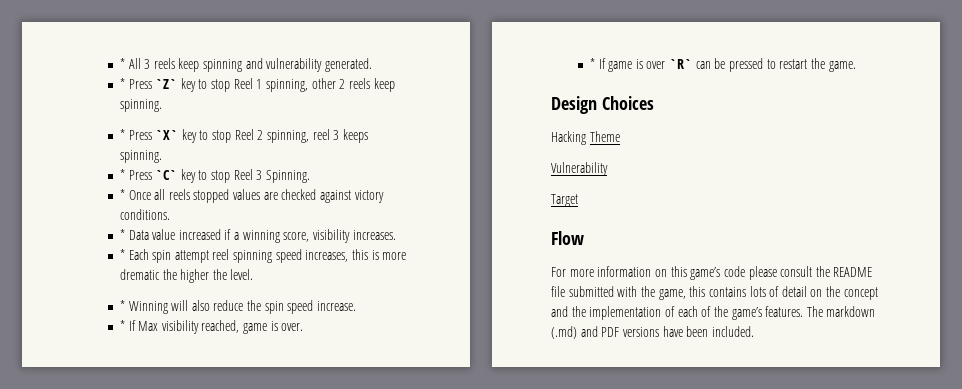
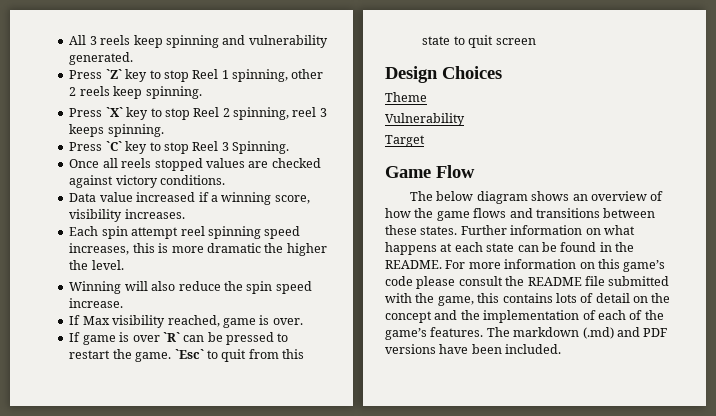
[119,58,125,69] * -> (69, 40) none
[119,78,125,89] * -> (134, 58) none
[119,129,125,140] * -> (202, 92) none
[119,169,125,180] * -> (164, 130) none
[119,189,125,200] * -> (290, 147) none
[119,229,125,240] * -> (226, 180) none
[119,249,125,260] * -> (185, 214) none
[119,269,160,280] drematic -> [206,243,261,253] dramatic
[119,300,125,311] * -> (124, 265) none
[119,320,125,331] * -> (124, 303) none
[589,58,595,69] * -> (303, 321) none
(856, 66) none -> [174,349,305,362] [422,35,536,48] `Esc` to quit from this state to quit screen
[551,131,586,145] Hacking -> (502, 72) none
(578, 200) none -> [385,166,431,178] Game
(584, 238) none -> [410,191,664,204] [385,208,656,221] [385,225,635,235] [385,242,634,255] [385,260,442,269] The below diagram shows an overview of how the game flows and transitions between these states. Further information on what happens at each state can be found in the README.

